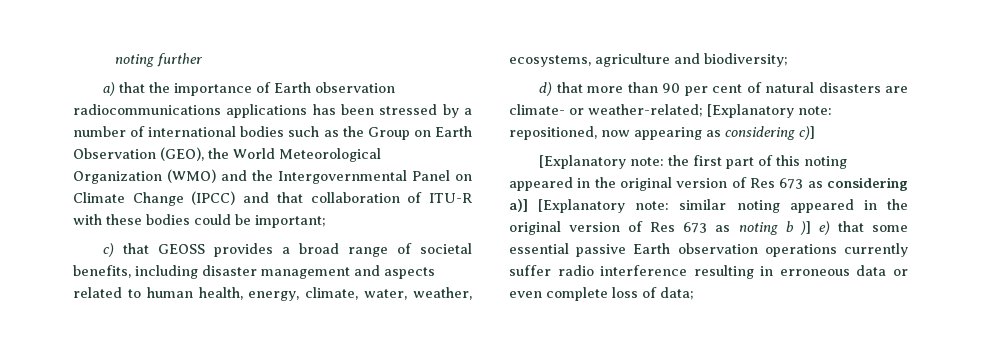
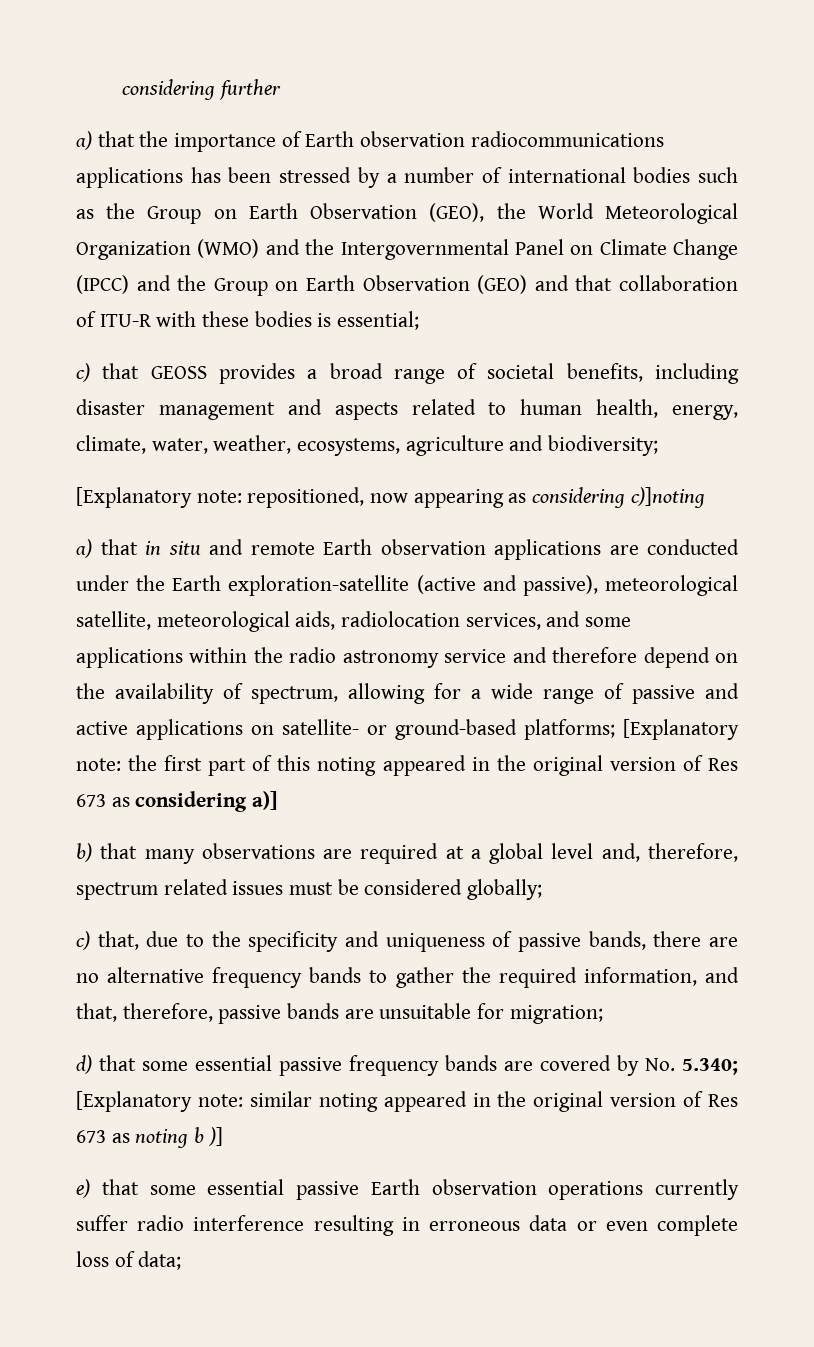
[115,54,155,67] noting -> [122,79,216,100] considering
(270, 197) none -> [177,275,569,296] the Group on Earth Observation (GEO) and
[194,214,326,228] could be important; -> [317,311,420,330] is essential;
[539,82,908,96] [509,104,703,117] d) that more than 90 per cent of natural disasters are climate- or weather-related; -> (659, 445) none
[799,126,815,140] c)] // -> [630,487,705,508] [76,539,739,560] [76,575,738,596] [76,611,632,632] [76,647,739,668] [76,683,739,704] [76,719,615,740] c)]noting // a) that in situ and remote Earth observation applications are conducted under the Earth exploration-satellite (active and passive), meteorological satellite, meteorological aids, radiolocation services, and some applications within the radio astronomy service and therefore depend on the availability of spectrum, allowing for a wide range of passive and active applications on satellite- or ground-based platforms;
(528, 205) none -> [76,843,738,864] [76,879,543,900] [76,931,738,952] [76,967,739,988] [76,1003,603,1024] [76,1055,738,1076] // b) that many observations are required at a global level and, therefore, spectrum related issues must be considered globally; // c) that, due to the specificity and uniqueness of passive bands, there are no alternative frequency bands to gather the required information, and that, therefore, passive bands are unsuitable for migration; // d) that some essential passive frequency bands are covered by No. 5.340;
(811, 228) none -> (223, 1136) //

